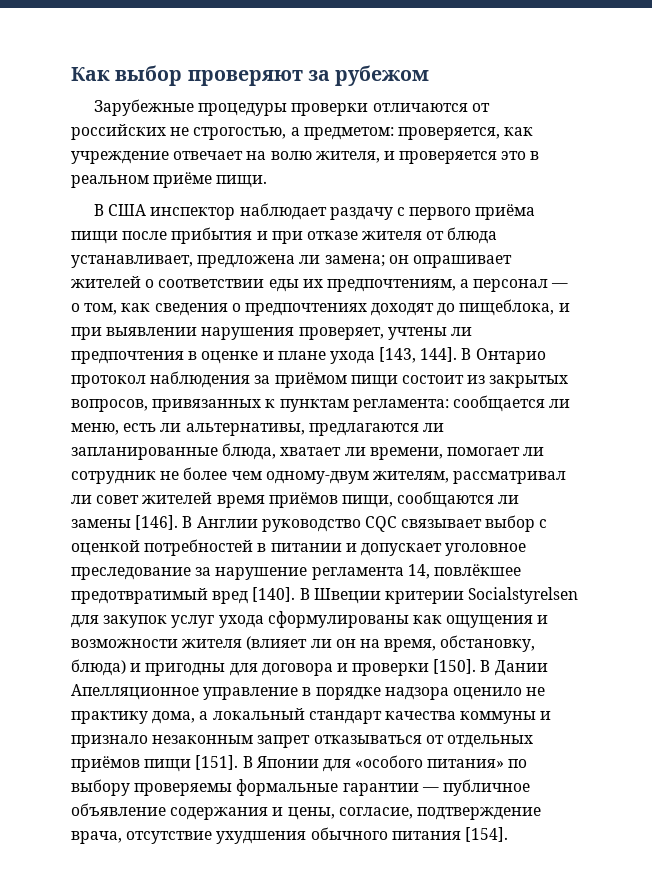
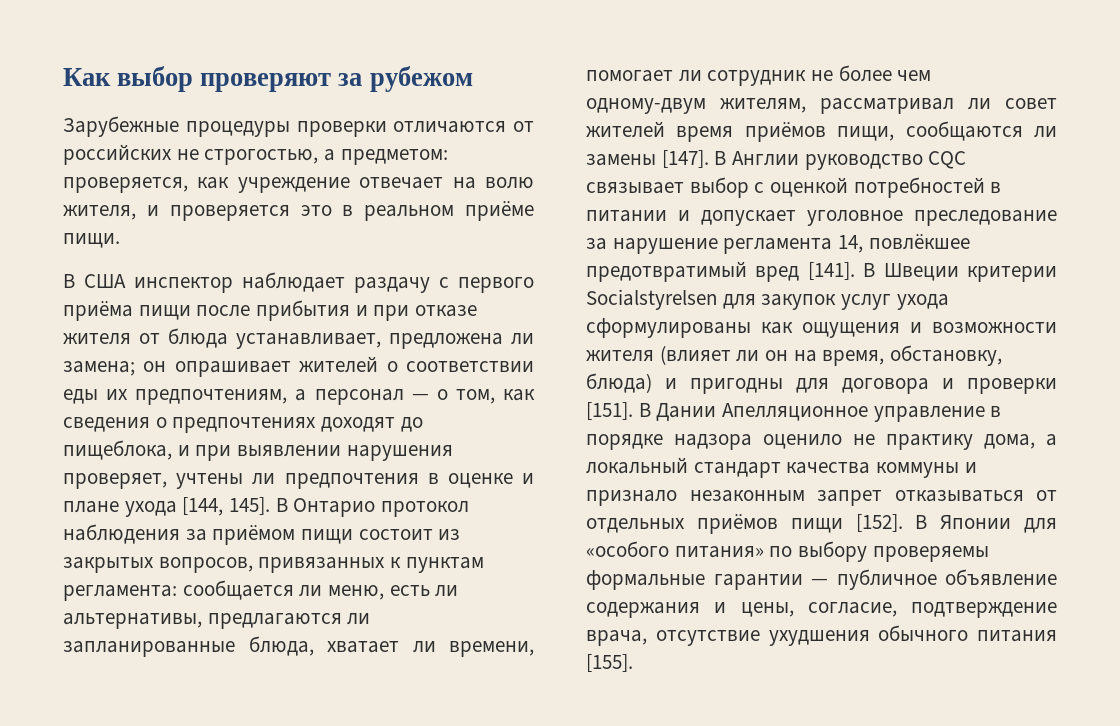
[379,347,458,363] [143, 144]. -> [182,497,271,516] [144, 145].
[135,515,179,530] [146]. -> [661,150,709,168] [147].
[252,587,296,602] [140]. -> [807,262,855,280] [141].
[433,659,477,674] [150]. -> [586,402,633,420] [151].
[195,755,239,770] [151]. -> [855,514,903,532] [152].
[464,827,508,842] [154]. -> [586,654,633,672] [155].

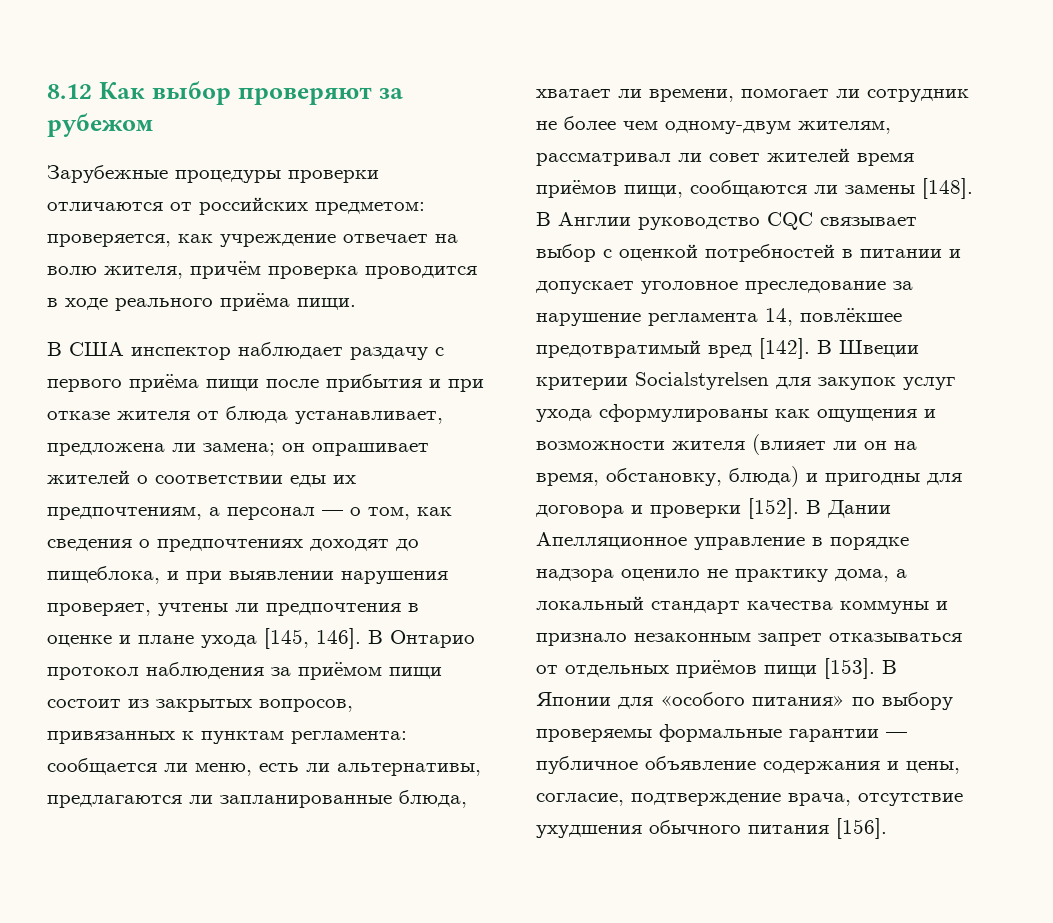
(63, 77) none -> [47,84,92,99] 8.12
[176,149,336,165] не строгостью, а -> (308, 206) none
[146,201,534,221] и проверяется это в реальном приёме -> [190,261,477,279] [47,293,290,311] причём проверка проводится в ходе реального приёма
[182,497,271,516] [144, 145]. -> [264,628,361,649] [145, 146].
[661,150,709,168] [147]. -> [922,178,973,199] [148].
[807,262,855,280] [141]. -> [759,338,810,359] [142].
[586,402,633,420] [151]. -> [748,498,799,519] [152].
[855,514,903,532] [152]. -> [824,658,875,679] [153].
[586,654,633,672] [155]. -> [836,818,887,839] [156].

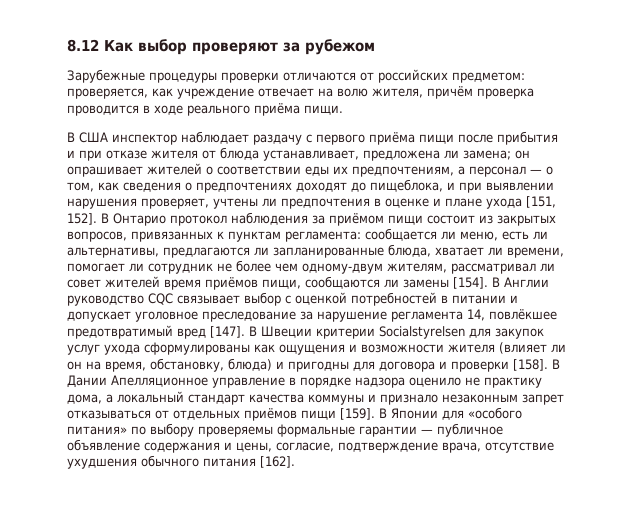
[264,628,361,649] [145, 146]. -> [526,196,556,208] [67,213,97,225] [151, 152].
[922,178,973,199] [148]. -> [453,277,488,289] [154].
[759,338,810,359] [142]. -> [210,326,245,338] [147].
[748,498,799,519] [152]. -> [513,359,548,371] [158].
[824,658,875,679] [153]. -> [340,408,375,420] [159].
[836,818,887,839] [156]. -> [260,456,295,468] [162].

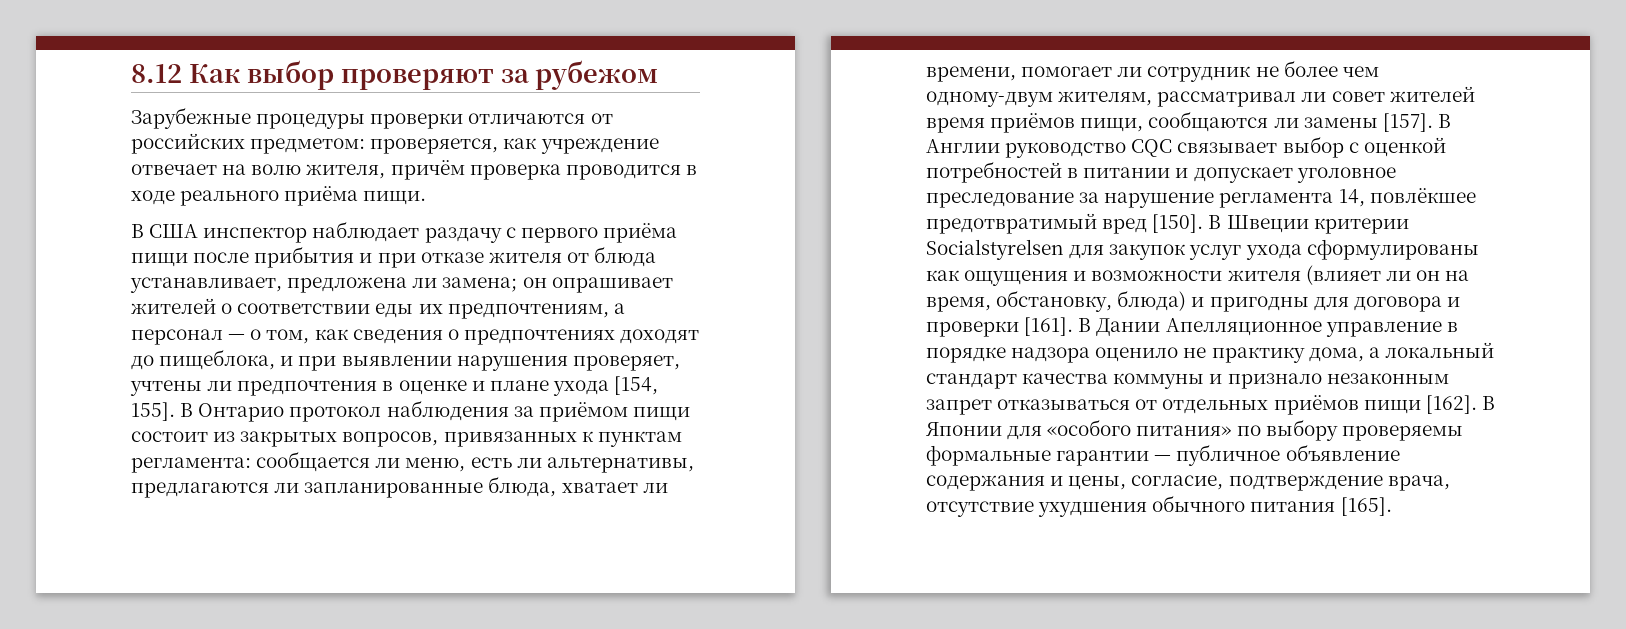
[526,196,556,208] [67,213,97,225] [151, 152]. -> [614,376,659,395] [131,402,175,421] [154, 155].
[453,277,488,289] [154]. -> [1382,113,1433,132] [157].
[210,326,245,338] [147]. -> [1152,214,1204,233] [150].
[513,359,548,371] [158]. -> [1024,317,1074,336] [161].
[340,408,375,420] [159]. -> [1425,395,1477,414] [162].
[260,456,295,468] [162]. -> [1340,497,1392,516] [165].

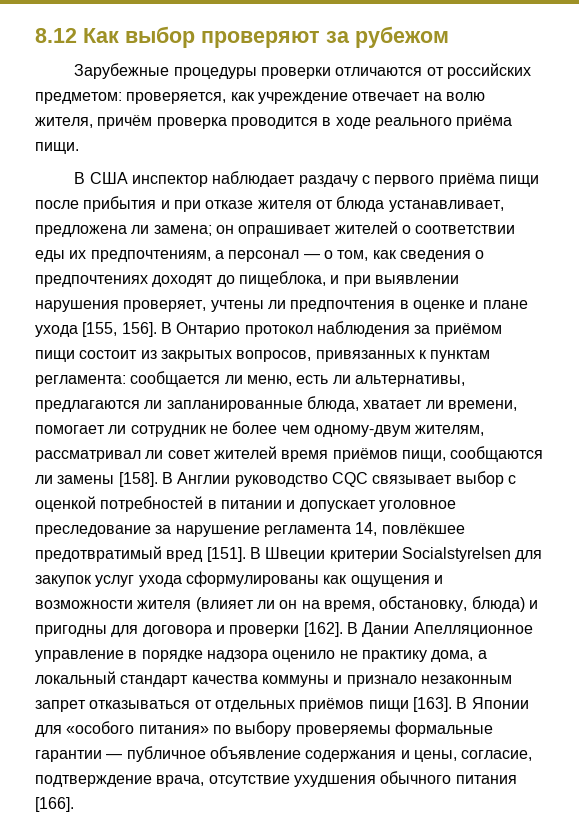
[614,376,659,395] [131,402,175,421] [154, 155]. -> [82,322,157,337] [155, 156].
[1382,113,1433,132] [157]. -> [118,472,158,487] [158].
[1152,214,1204,233] [150]. -> [206,547,246,562] [151].
[1024,317,1074,336] [161]. -> [303,622,343,637] [162].
[1425,395,1477,414] [162]. -> [412,697,452,712] [163].
[1340,497,1392,516] [165]. -> [35,797,74,812] [166].

